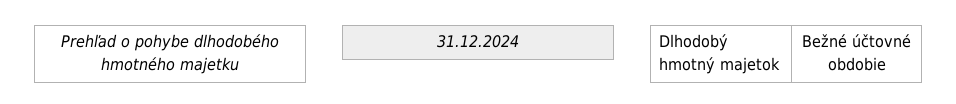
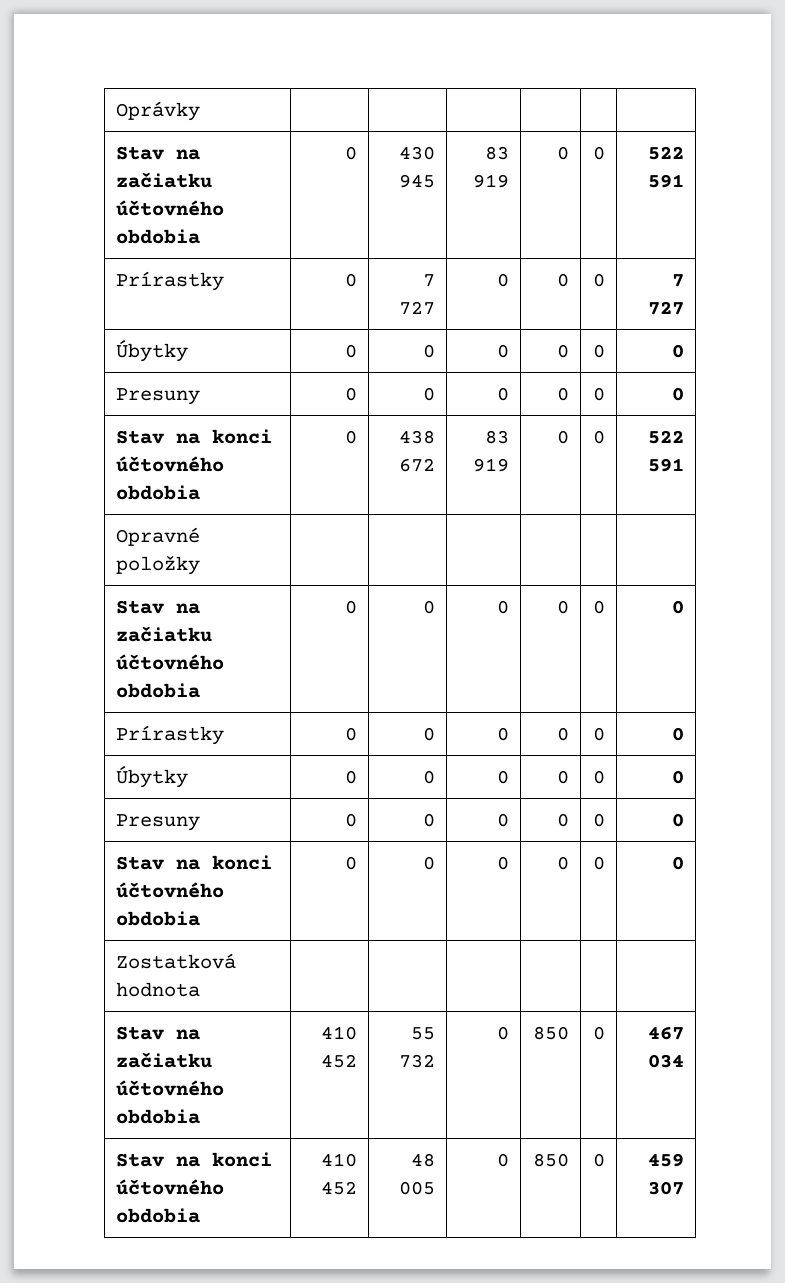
[60,34,279,51] [101,57,239,74] [437,35,519,48] [659,34,729,51] [659,57,781,74] [802,34,911,48] [827,57,886,71] Prehľad o pohybe dlhodobého hmotného majetku // 31.12.2024 // Dlhodobý hmotný majetok | Bežné účtovné obdobie -> [115,101,200,121] [115,146,200,160] [115,172,212,188] [115,200,224,216] [115,229,200,244] [345,146,358,160] [399,146,436,160] [399,174,436,188] [485,146,510,160] [473,174,510,188] [557,146,570,160] [593,146,606,160] [648,146,685,160] [648,174,685,188] [115,271,224,291] [345,273,358,287] [423,274,436,287] [399,301,436,315] [497,273,510,287] [557,273,570,287] [593,273,606,287] [672,274,685,287] [648,301,685,315] [115,340,188,362] [345,344,358,358] [423,344,436,358] [497,344,510,358] [557,344,570,358] [593,344,606,358] [672,344,685,358] [115,388,200,405] [345,387,358,401] [423,387,436,401] [497,387,510,401] [557,387,570,401] [593,387,606,401] [672,387,685,401] [115,429,272,444] [115,456,224,472] [115,485,200,500] [345,430,358,444] [399,430,436,444] [399,458,436,472] [485,430,510,444] [473,458,510,472] [557,430,570,444] [593,430,606,444] [648,430,685,444] [648,458,685,472] [115,527,200,546] [115,556,200,575] [115,600,200,614] [115,626,212,642] [115,654,224,670] [115,683,200,698] [345,600,358,614] [423,600,436,614] [497,600,510,614] [557,600,570,614] [593,600,606,614] [672,600,685,614] [115,725,224,745] [345,727,358,741] [423,727,436,741] [497,727,510,741] [557,727,570,741] [593,727,606,741] [672,727,685,741] [115,766,188,788] [345,770,358,784] [423,770,436,784] [497,770,510,784] [557,770,570,784] [593,770,606,784] [672,770,685,784] [115,814,200,831] [345,813,358,827] [423,813,436,827] [497,813,510,827] [557,813,570,827] [593,813,606,827] [672,813,685,827] [115,855,272,870] [115,882,224,898] [115,911,200,926] [345,856,358,870] [423,856,436,870] [497,856,510,870] [557,856,570,870] [593,856,606,870] [672,856,685,870] [115,953,236,969] [115,982,200,997] [115,1026,200,1040] [115,1052,212,1068] [115,1080,224,1096] [115,1109,200,1124] [321,1026,358,1040] [321,1054,358,1068] [411,1027,436,1040] [399,1054,436,1068] [497,1026,510,1040] [533,1026,570,1040] [593,1026,606,1040] [648,1026,685,1040] [648,1054,685,1068] [115,1152,272,1167] [115,1179,224,1195] [115,1208,200,1223] [321,1153,358,1167] [321,1181,358,1195] [411,1153,436,1167] [399,1181,436,1195] [497,1153,510,1167] [533,1153,570,1167] [593,1153,606,1167] [648,1153,685,1167] [648,1181,685,1195] Oprávky | | | | | | // Stav na začiatku účtovného obdobia | 0 | 430 945 | 83 919 | 0 | 0 | 522 591 // Prírastky | 0 | 7 727 | 0 | 0 | 0 | 7 727 // Úbytky | 0 | 0 | 0 | 0 | 0 | 0 // Presuny | 0 | 0 | 0 | 0 | 0 | 0 // Stav na konci účtovného obdobia | 0 | 438 672 | 83 919 | 0 | 0 | 522 591 // Opravné položky | | | | | | // Stav na začiatku účtovného obdobia | 0 | 0 | 0 | 0 | 0 | 0 // Prírastky | 0 | 0 | 0 | 0 | 0 | 0 // Úbytky | 0 | 0 | 0 | 0 | 0 | 0 // Presuny | 0 | 0 | 0 | 0 | 0 | 0 // Stav na konci účtovného obdobia | 0 | 0 | 0 | 0 | 0 | 0 // Zostatková hodnota | | | | | | // Stav na začiatku účtovného obdobia | 410 452 | 55 732 | 0 | 850 | 0 | 467 034 // Stav na konci účtovného obdobia | 410 452 | 48 005 | 0 | 850 | 0 | 459 307

